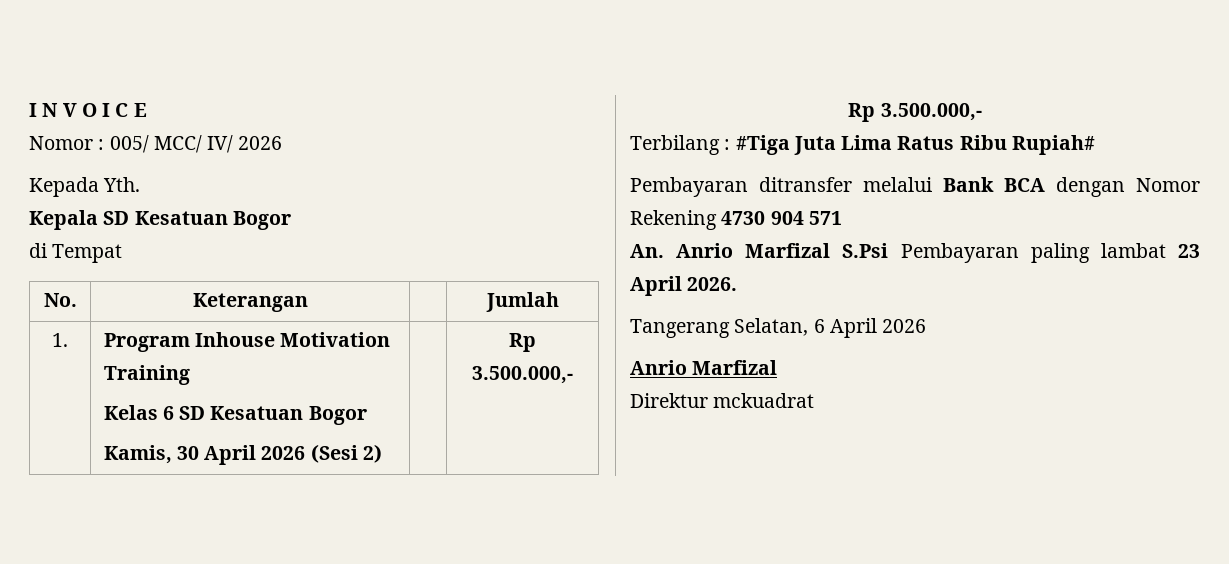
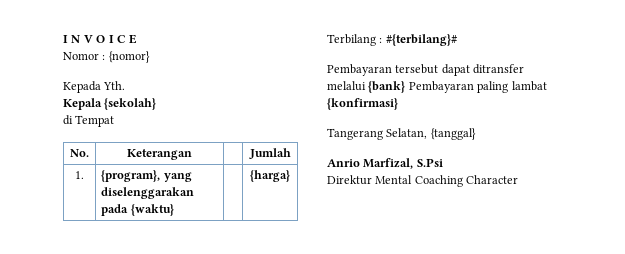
[109,135,283,153] 005/ MCC/ IV/ 2026 -> [108,51,150,63] {nomor}
[103,211,291,230] SD Kesatuan Bogor -> [104,98,157,110] {sekolah}
[103,332,391,352] [103,365,190,385] [103,405,367,425] [103,444,383,465] [509,333,536,352] [472,366,573,384] [848,103,982,122] [630,135,1095,155] [630,177,1200,197] [630,210,842,230] [630,243,1200,263] [630,276,738,296] Program Inhouse Motivation Training // Kelas 6 SD Kesatuan Bogor // Kamis, 30 April 2026 (Sesi 2) | | Rp 3.500.000,- // Rp 3.500.000,- // Terbilang : #Tiga Juta Lima Ratus Ribu Rupiah# // Pembayaran ditransfer melalui Bank BCA dengan Nomor Rekening 4730 904 571 // An. Anrio Marfizal S.Psi Pembayaran paling lambat 23 April 2026. -> [101,170,192,182] [101,187,195,199] [101,204,174,216] [250,170,290,182] [327,34,458,46] [327,64,525,76] [327,81,547,93] [327,98,398,110] {program}, yang diselenggarakan pada {waktu} | | {harga} // Terbilang : #{terbilang}# // Pembayaran tersebut dapat ditransfer melalui {bank} Pembayaran paling lambat {konfirmasi}
[813,318,927,338] [630,360,778,375] 6 April 2026 // Anrio Marfizal -> [430,128,476,140] [327,158,443,169] {tanggal} // Anrio Marfizal, S.Psi
[713,393,815,408] mckuadrat -> [375,175,519,187] Mental Coaching Character

